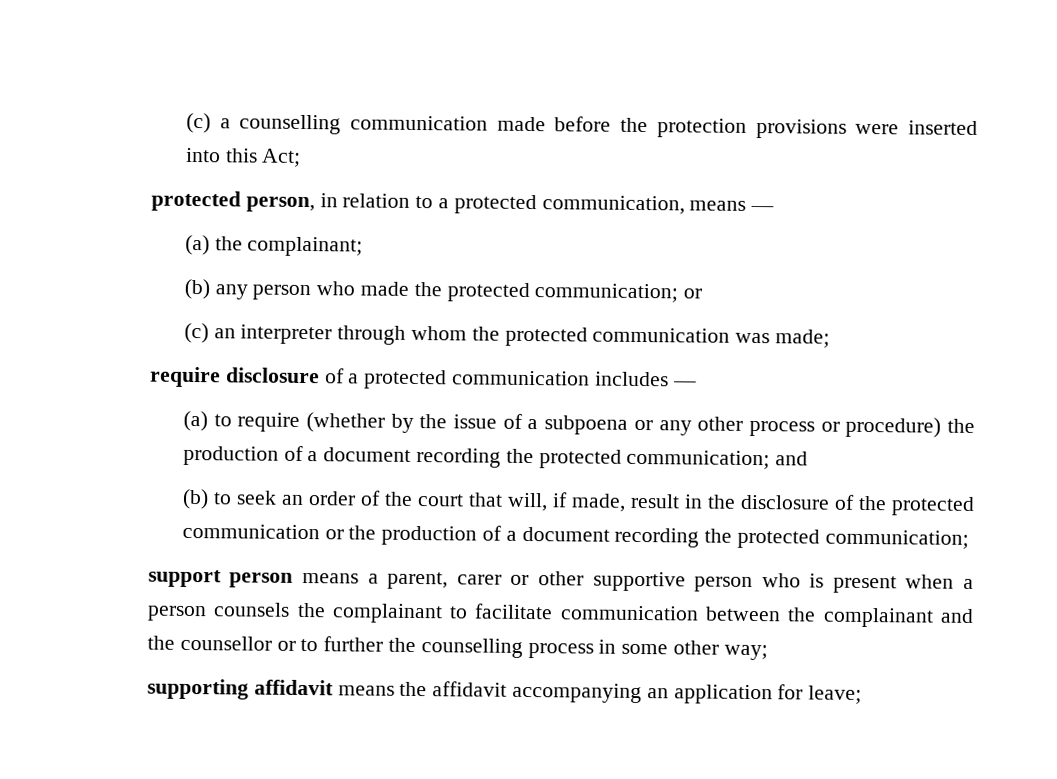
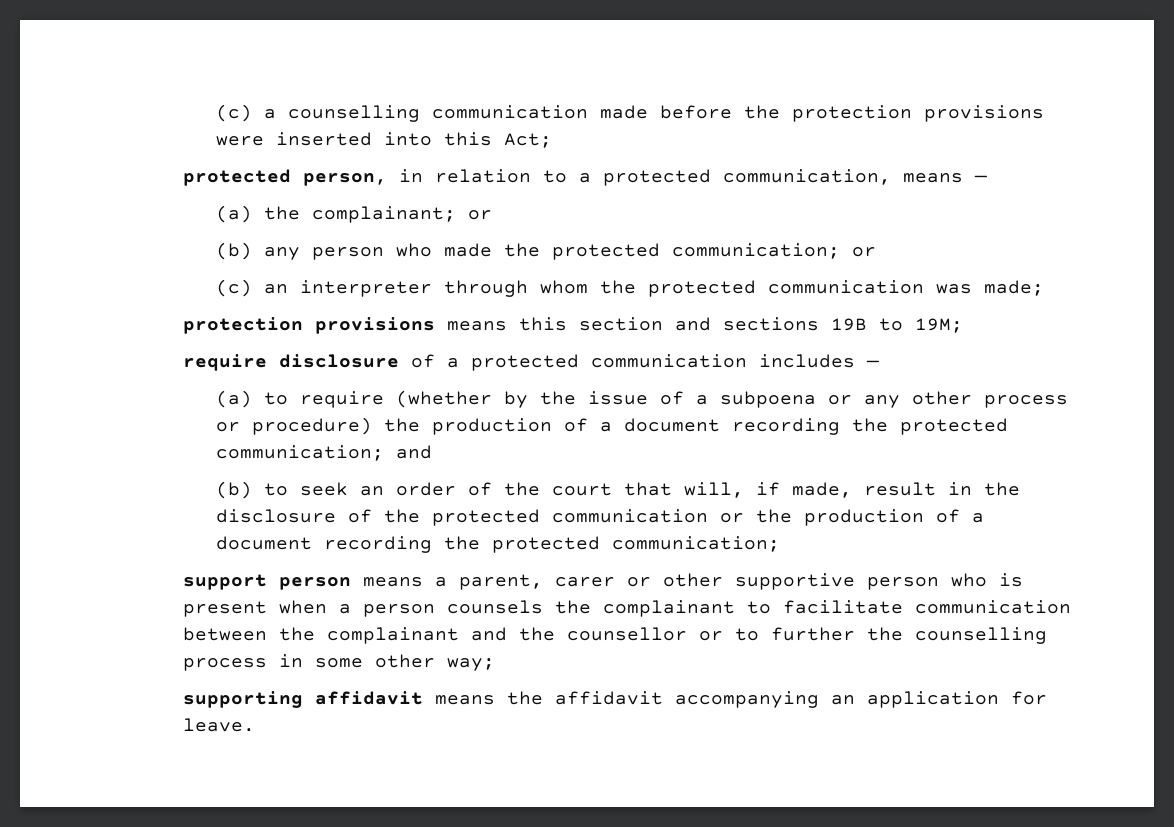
(364, 246) none -> [467,210,492,220] or
(831, 338) none -> [183,317,964,334] // protection provisions means this section and sections 19B to 19M;
[808,685,863,704] leave; -> [183,718,256,732] leave.

